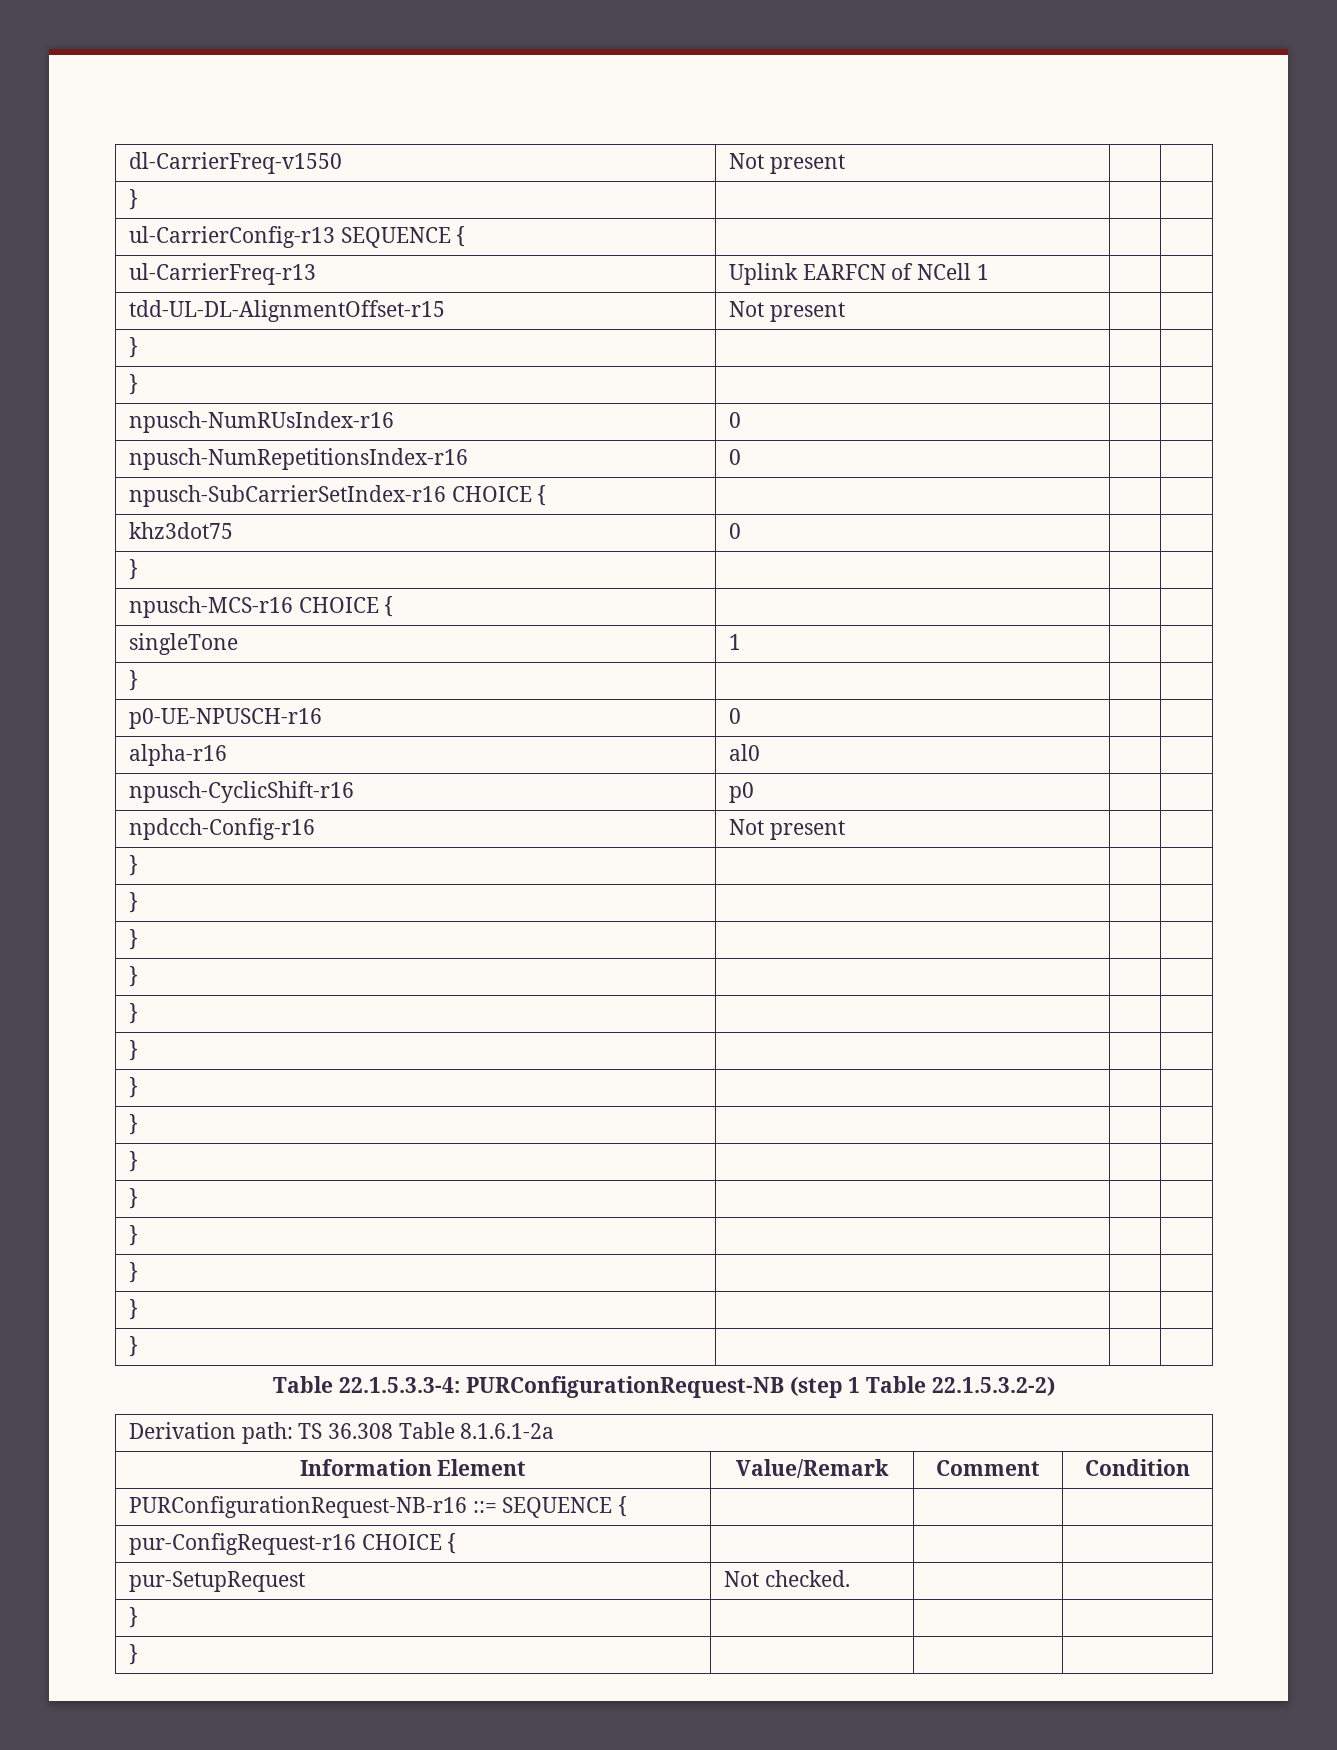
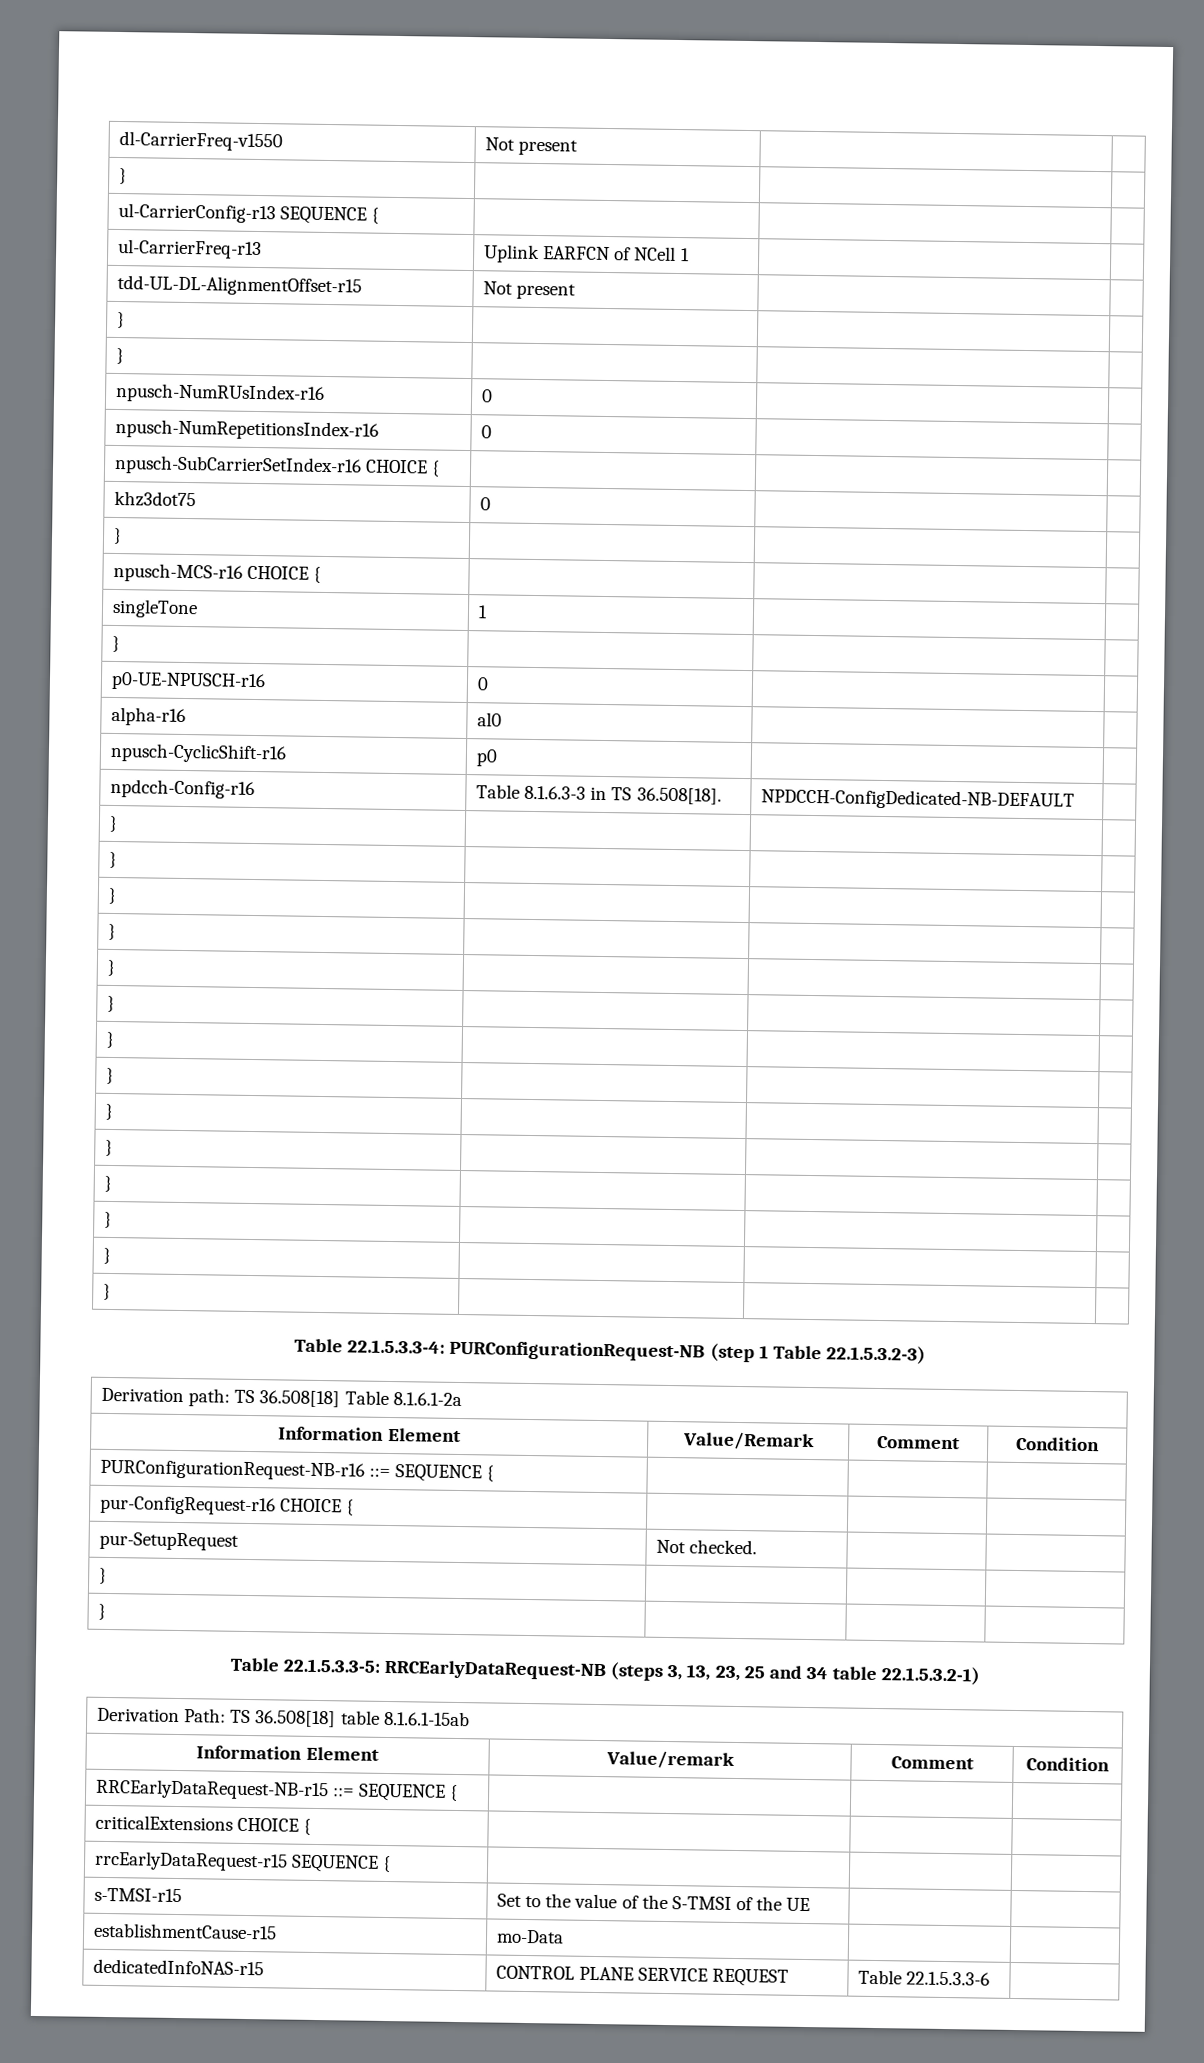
[728,819,845,840] Not present | -> [475,784,722,805] [760,788,1075,811] Table 8.1.6.3-3 in TS 36.508[18]. | NPDCCH-ConfigDedicated-NB-DEFAULT
[931,1376,1055,1396] 22.1.5.3.2-2) -> [825,1345,926,1365] 22.1.5.3.2-3)
[327,1423,393,1439] 36.308 -> [259,1390,341,1408] 36.508[18]
(138, 1654) none -> [229,1657,981,1686] [96,1707,470,1728] [196,1745,379,1761] [605,1750,735,1769] [890,1756,974,1770] [1026,1757,1110,1772] [94,1778,459,1802] [94,1814,312,1835] [93,1850,392,1873] [93,1887,182,1903] [496,1893,811,1912] [92,1922,277,1940] [495,1929,564,1944] [92,1958,264,1976] [495,1965,790,1987] [857,1969,991,1986] // Table 22.1.5.3.3-5: RRCEarlyDataRequest-NB (steps 3, 13, 23, 25 and 34 table 22.1.5.3.2-1) // Derivation Path: TS 36.508[18] table 8.1.6.1-15ab // Information Element | Value/remark | Comment | Condition // RRCEarlyDataRequest-NB-r15 ::= SEQUENCE { | | | // criticalExtensions CHOICE { | | | // rrcEarlyDataRequest-r15 SEQUENCE { | | | // s-TMSI-r15 | Set to the value of the S-TMSI of the UE | | // establishmentCause-r15 | mo-Data | | // dedicatedInfoNAS-r15 | CONTROL PLANE SERVICE REQUEST | Table 22.1.5.3.3-6 |

